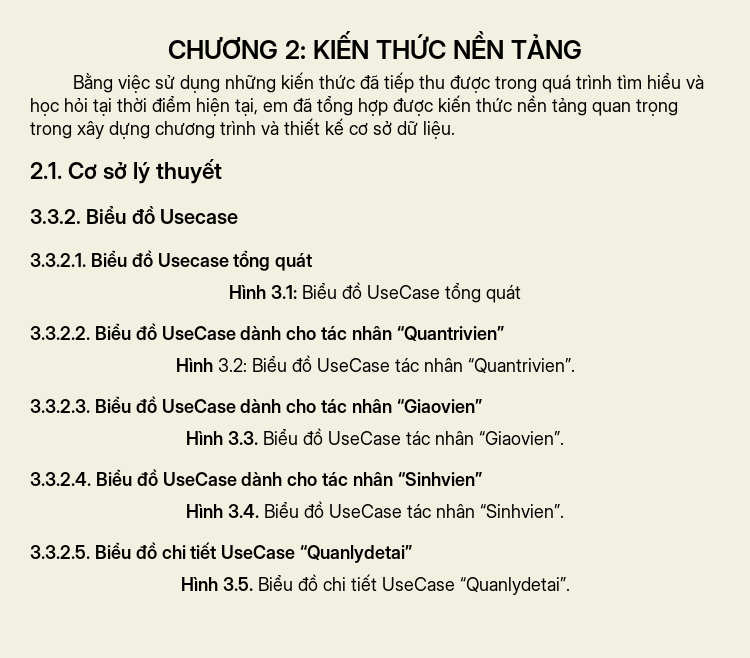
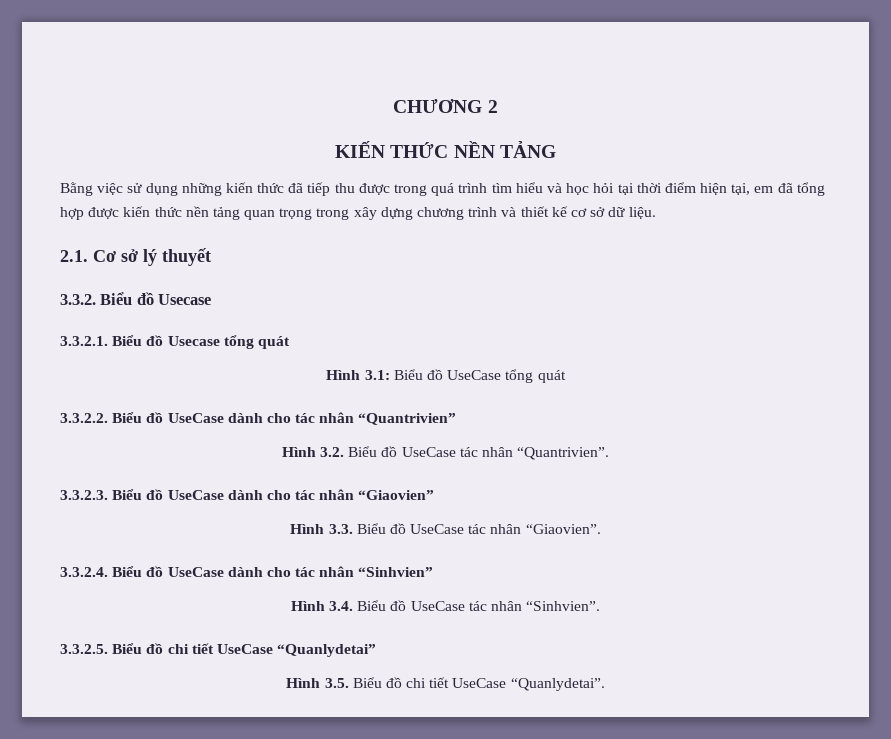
[285,40,307,59] 2: -> [487,100,498,113] 2 //
[217,358,247,372] 3.2: -> [320,447,345,457] 3.2.

